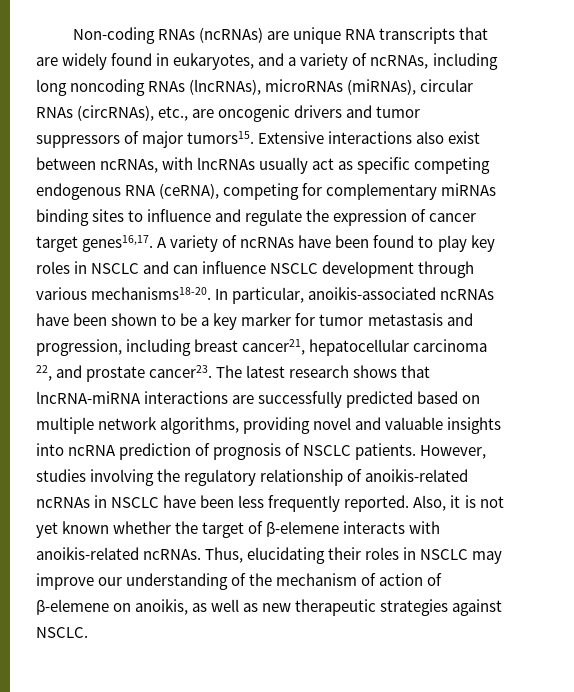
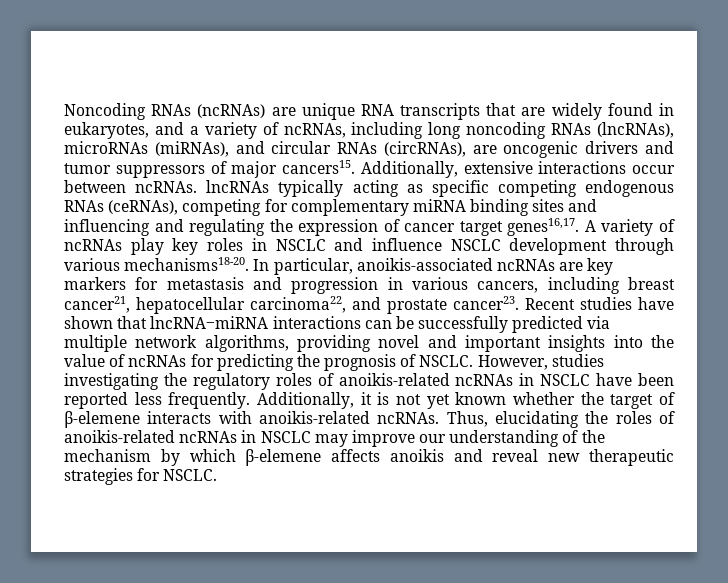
[72,27,155,44] Non-coding -> [64,103,146,120] Noncoding
(417, 87) none -> [235,141,265,154] and
[158,106,189,121] etc., -> (466, 149) none
[187,131,481,144] [36,157,335,174] tumors15. Extensive interactions also exist between ncRNAs, with lncRNAs usually act -> [282,160,675,178] [64,180,399,197] cancers15. Additionally, extensive interactions occur between ncRNAs. lncRNAs typically acting
[125,183,220,199] RNA (ceRNA), -> [64,200,179,215] RNAs (ceRNAs),
[441,183,497,196] miRNAs -> [412,199,466,212] miRNA
[128,209,303,226] to influence and regulate -> [568,199,598,212] [64,219,266,236] and influencing and regulating
[298,235,434,248] have been found to -> (122, 245) none
[173,265,199,274] can -> (364, 244) none
[36,313,473,330] [36,339,122,356] have been shown to be a key marker for tumor metastasis and progression, -> [559,258,614,275] [64,277,539,294] are key markers for metastasis and progression in various cancers,
[413,339,488,352] [36,365,52,381] carcinoma 22, -> [250,296,346,313] carcinoma22,
[216,365,431,378] [36,391,481,408] The latest research shows that lncRNA-miRNA interactions are successfully predicted based on -> [525,297,674,310] [64,316,611,333] Recent studies have shown that lncRNA‒miRNA interactions can be successfully predicted via
[385,417,444,430] valuable -> [464,335,541,352] important
[68,443,417,460] ncRNA prediction of prognosis of NSCLC patients. -> [651,335,674,348] [64,354,474,371] the value of ncRNAs for predicting the prognosis of NSCLC.
[90,469,155,486] involving -> [64,373,159,390] investigating
[260,469,344,486] relationship -> [275,373,312,386] roles
[238,495,447,512] less frequently reported. Also, -> [64,392,354,409] reported less frequently. Additionally,
[328,547,400,560] their roles -> [585,411,676,424] [64,430,238,443] the roles of anoikis-related ncRNAs
[361,573,443,586] [36,599,259,615] of action of β-elemene on anoikis, as well as -> [160,449,539,466] by which β-elemene affects anoikis and reveal
[452,599,503,616] against -> [137,468,161,481] for

